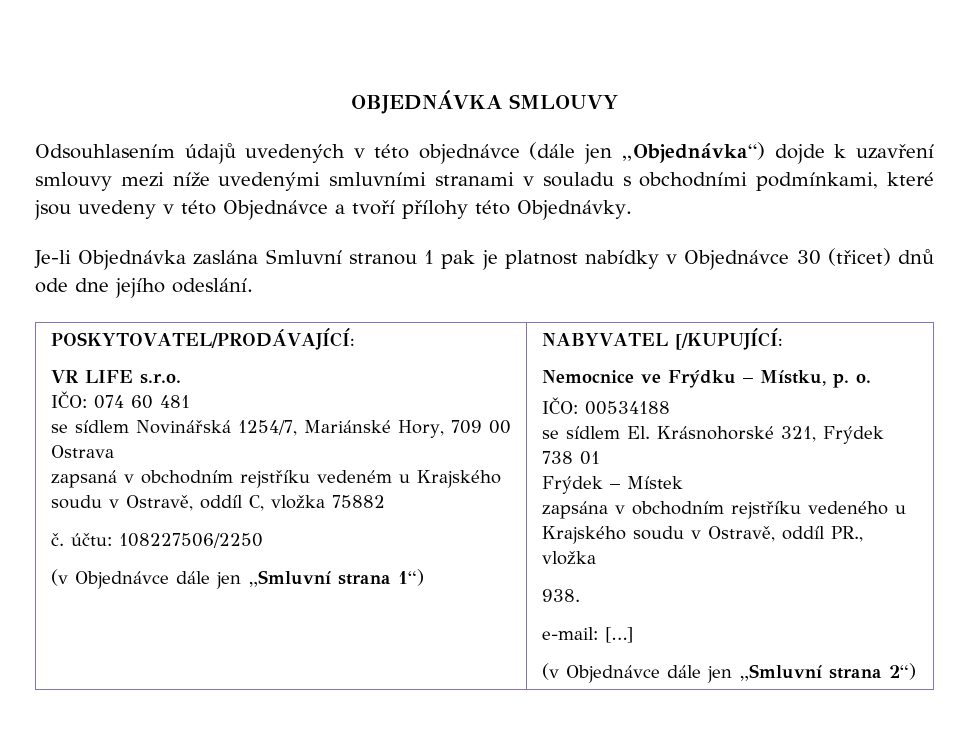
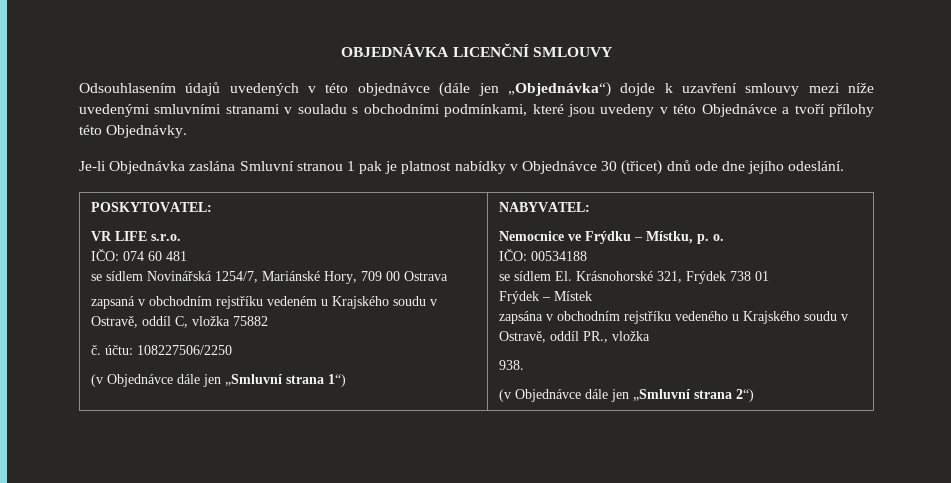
(502, 102) none -> [452,43,529,57] LICENČNÍ
[50,328,355,350] POSKYTOVATEL/PRODÁVAJÍCÍ: -> [90,202,212,212] POSKYTOVATEL:
[541,328,783,350] NABYVATEL [/KUPUJÍCÍ: -> [498,202,590,212] NABYVATEL:
[541,627,633,643] // e-mail: […] -> (524, 365) none

